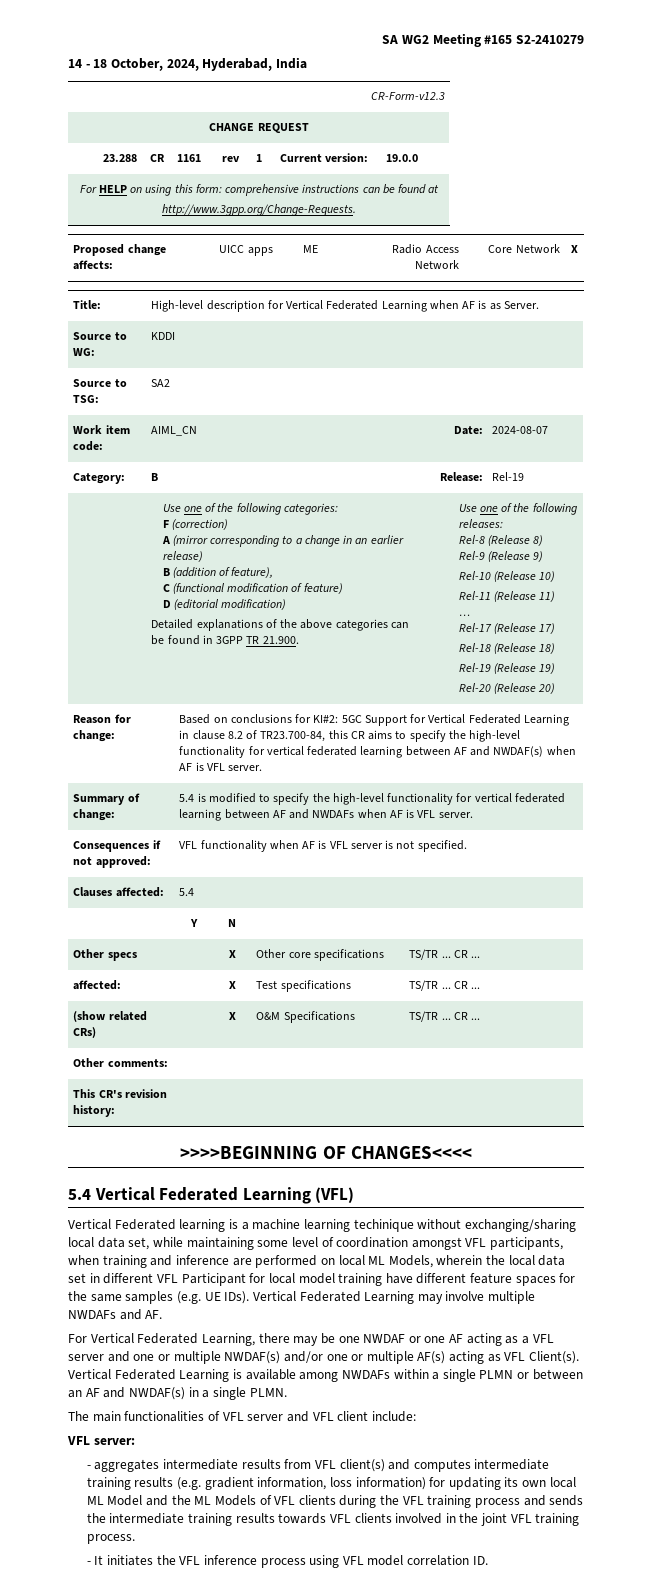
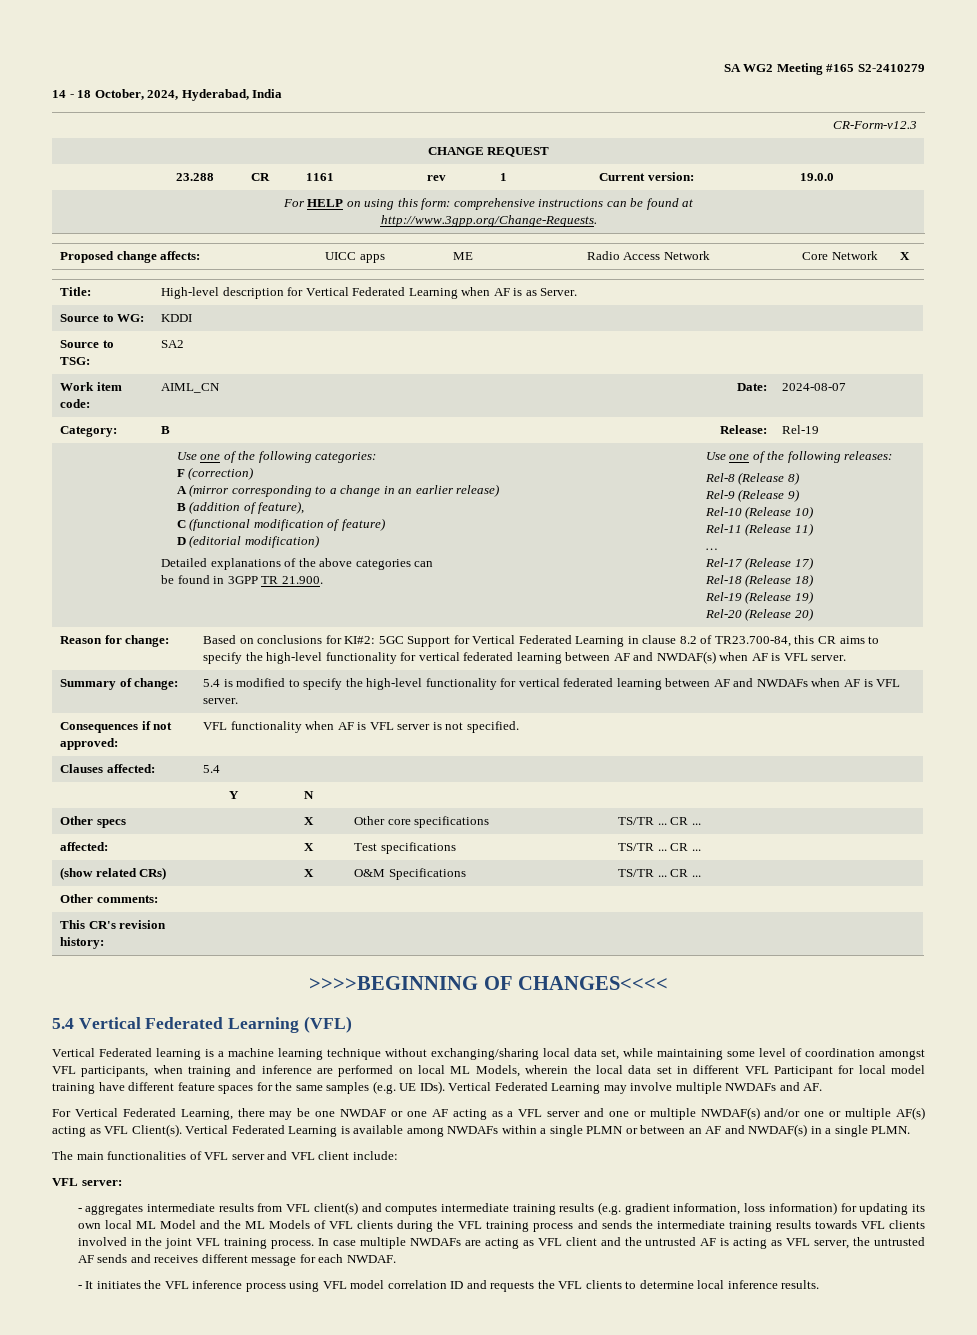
[353,1219,414,1232] techinique -> [327,1048,381,1060] technique
(135, 1539) none -> [318,1237,925,1249] [77,1254,396,1266] In case multiple NWDAFs are acting as VFL client and the untrusted AF is acting as VFL server, the untrusted AF sends and receives different message for each NWDAF.
[472,1556,488,1565] ID. -> [450,1280,820,1292] ID and requests the VFL clients to determine local inference results.

